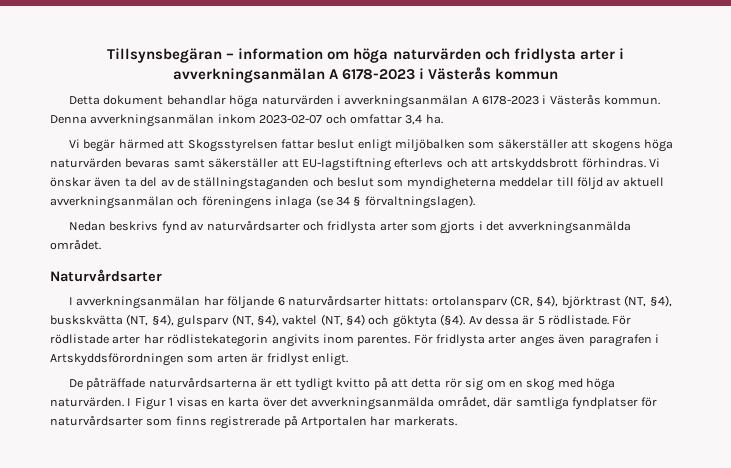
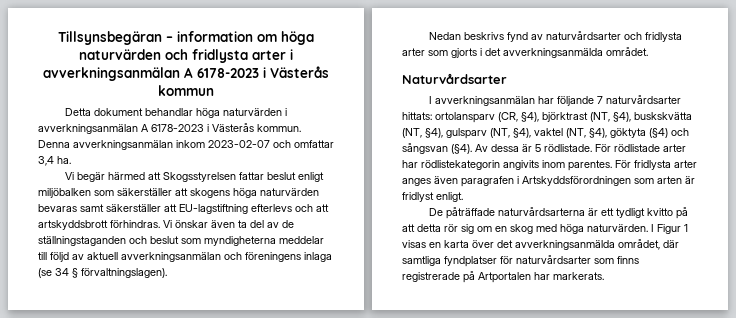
[277,297,285,306] 6 -> [597,96,604,104] 7
[346,314,437,328] §4) och göktyta -> [589,128,689,138] [402,143,448,154] §4), göktyta (§4) och sångsvan

